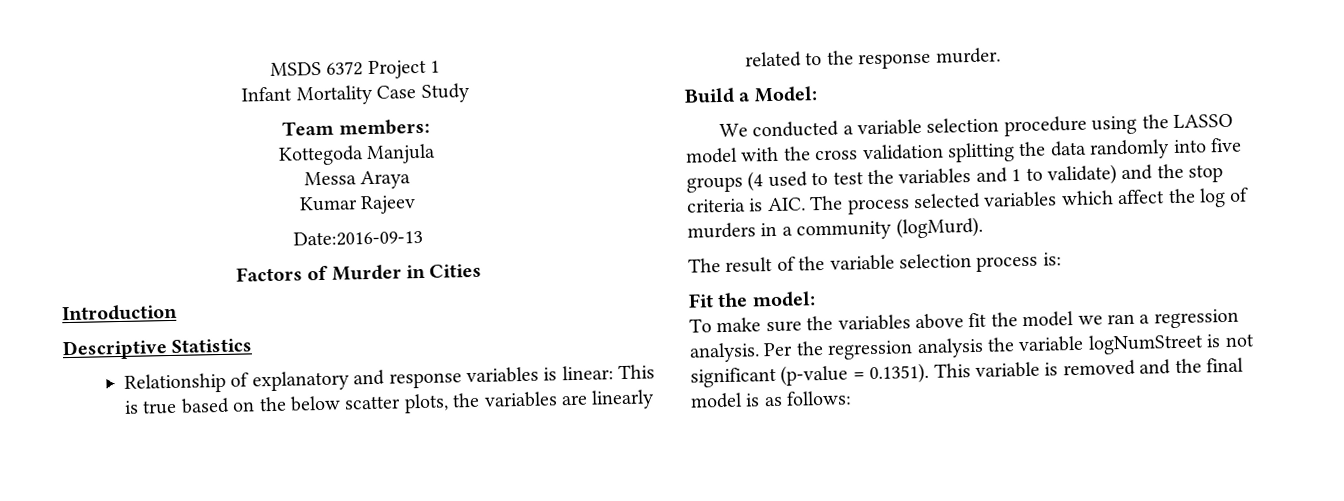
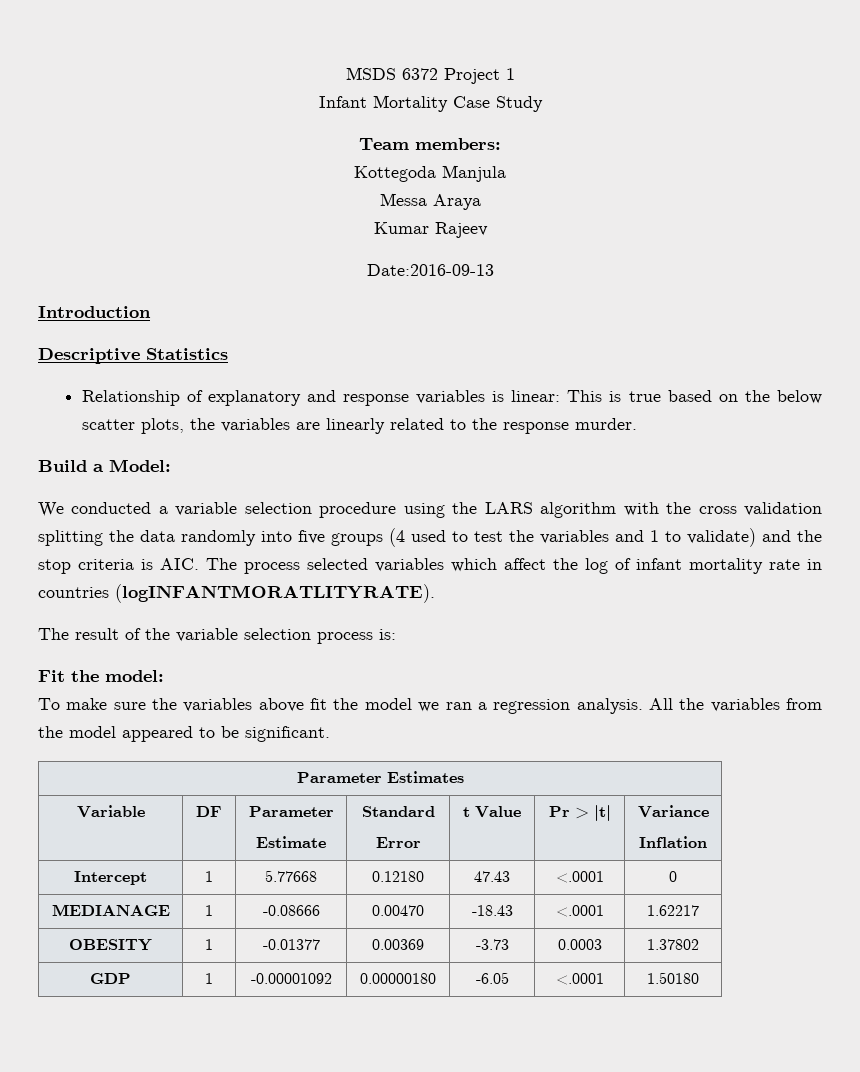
[235,263,483,282] // Factors of Murder in Cities -> (494, 270) none
[1172,113,1233,129] [685,147,738,164] LASSO model -> [484,502,617,518] LARS algorithm
[687,216,983,241] murders in a community (logMurd). -> [636,558,822,574] [38,584,435,603] infant mortality rate in countries (logINFANTMORATLITYRATE).
[763,333,1255,360] [690,357,1244,388] [690,390,853,409] Per the regression analysis the variable logNumStreet is not significant (p-value = 0.1351). This variable is removed and the final model is as follows: -> [648,698,823,712] [38,726,330,742] [296,771,464,783] [76,805,145,818] [196,806,222,817] [248,806,334,817] [256,836,326,848] [361,806,435,817] [375,837,421,848] [462,806,521,818] [548,805,611,821] [637,805,709,818] [639,836,707,848] [74,871,147,885] [205,871,213,882] [265,870,317,882] [371,871,424,882] [473,871,510,882] [555,871,604,883] [669,871,677,882] [51,904,170,916] [205,905,213,916] [262,905,320,916] [371,905,424,916] [471,905,513,916] [555,905,604,917] [647,905,699,916] [69,939,152,951] [205,939,213,950] [262,939,320,950] [371,939,424,950] [475,939,509,950] [557,939,602,950] [647,939,699,950] [90,973,131,984] [205,973,213,984] [250,973,332,984] [359,973,436,984] [475,972,509,984] [555,973,604,985] [647,972,699,984] All the variables from the model appeared to be significant. // Parameter Estimates // Variable | DF | Parameter // Estimate | Standard // Error | t Value | Pr > |t| | Variance // Inflation // Intercept | 1 | 5.77668 | 0.12180 | 47.43 | <.0001 | 0 // MEDIANAGE | 1 | -0.08666 | 0.00470 | -18.43 | <.0001 | 1.62217 // OBESITY | 1 | -0.01377 | 0.00369 | -3.73 | 0.0003 | 1.37802 // GDP | 1 | -0.00001092 | 0.00000180 | -6.05 | <.0001 | 1.50180

